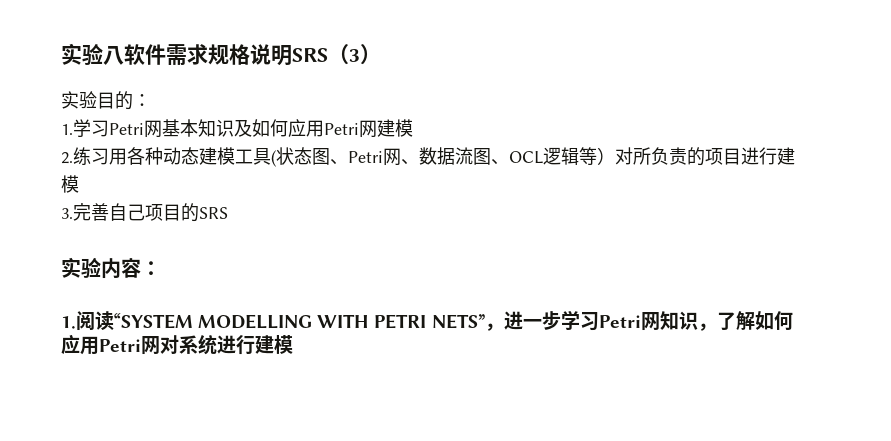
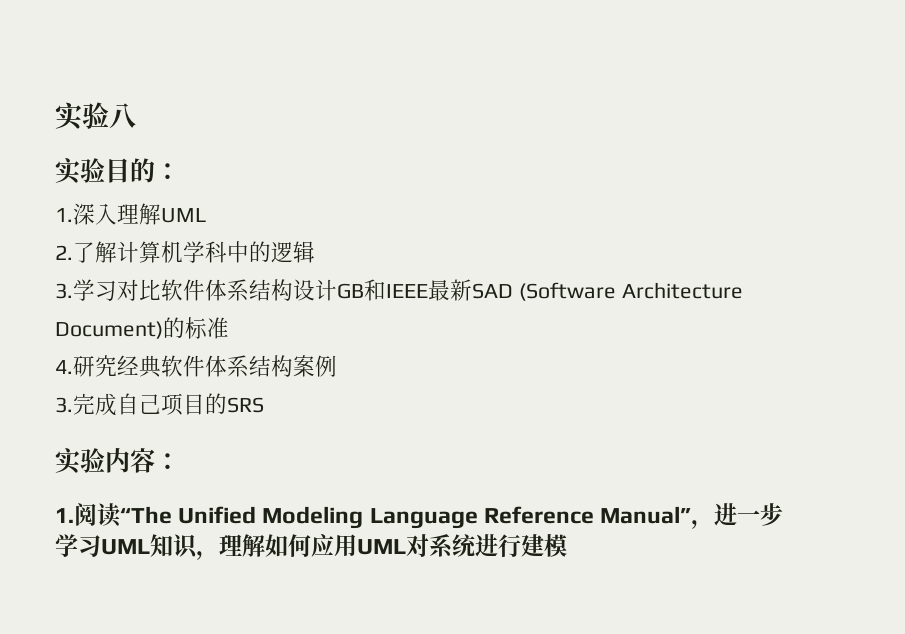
[124,44,381,66] [61,91,151,110] [61,119,413,138] [61,147,795,167] [61,175,79,193] 软件需求规格说明SRS（3） // 实验目的： // 1.学习Petri网基本知识及如何应用Petri网建模 // 2.练习用各种动态建模工具(状态图、Petri网、数据流图、OCL逻辑等）对所负责的项目进行建模 -> [55,158,180,184] [55,203,206,225] [55,241,315,263] [55,279,743,301] [55,317,229,339] [55,355,337,378] // 实验目的： // 1.深入理解UML // 2.了解计算机学科中的逻辑 // 3.学习对比软件体系结构设计GB和IEEE最新SAD (Software Architecture Document)的标准 // 4.研究经典软件体系结构案例
[91,203,109,221] 善 -> [95,393,117,416] 成
[114,310,736,331] “SYSTEM MODELLING WITH PETRI NETS”，进一步学习Petri网知识，了 -> [120,503,784,529] [55,534,242,560] “The Unified Modeling Language Reference Manual”，进一步学习UML知识，理
[99,336,160,355] Petri网 -> [357,539,406,555] UML

